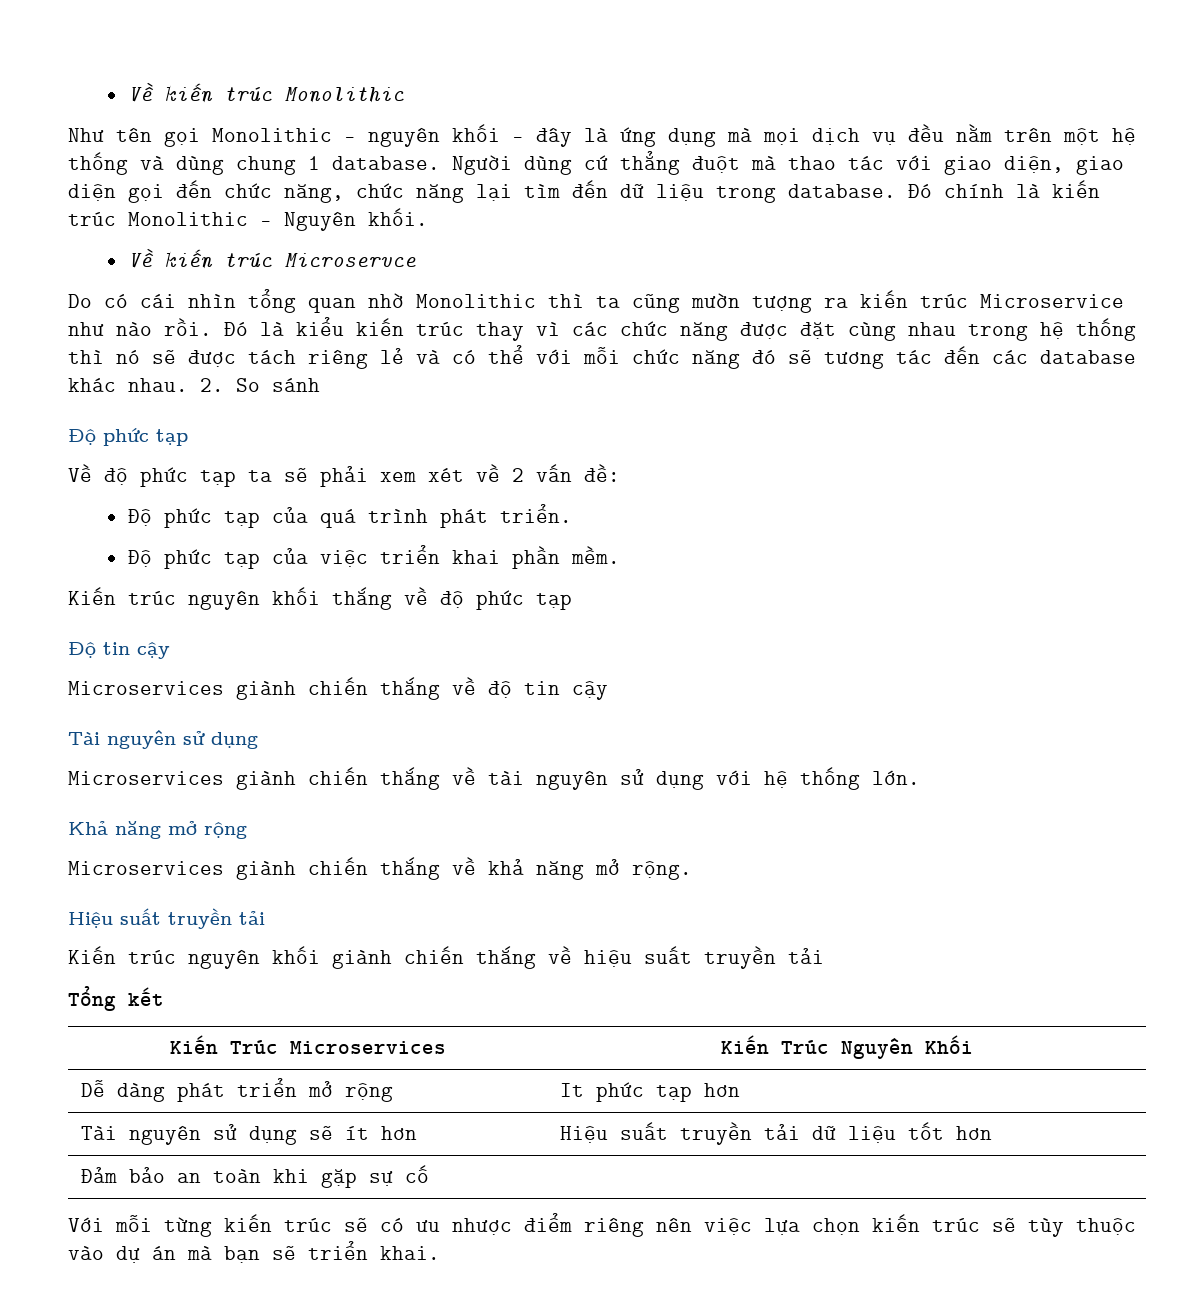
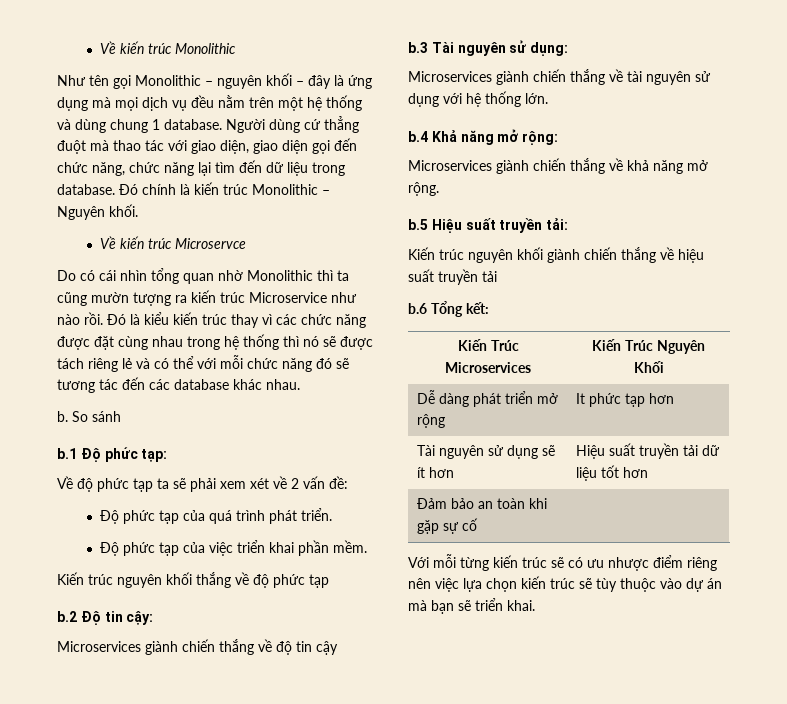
[200,378,224,392] 2. -> [57,411,68,422] // b.
[68,428,188,446] Độ phức tạp -> [57,447,168,462] b.1 Độ phức tạp:
(572, 601) none -> [57,611,77,622] b.2
[137,642,170,659] cậy -> [126,611,154,625] cậy:
[68,730,258,749] Tài nguyên sử dụng -> [408,40,569,56] b.3 Tài nguyên sử dụng:
(920, 777) none -> [408,131,428,142] b.4
[204,822,247,839] rộng -> [522,131,559,145] rộng:
[68,908,265,929] Hiệu suất truyền tải -> [408,218,569,233] b.5 Hiệu suất truyền tải:
[68,986,164,1011] Tổng kết -> [408,301,489,317] b.6 Tổng kết:

